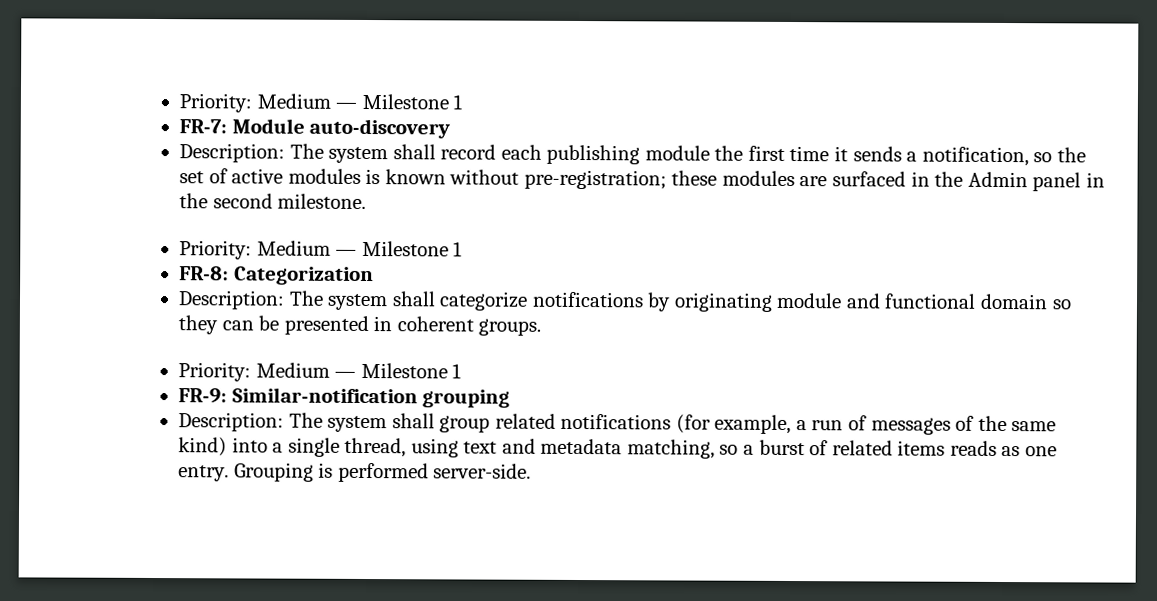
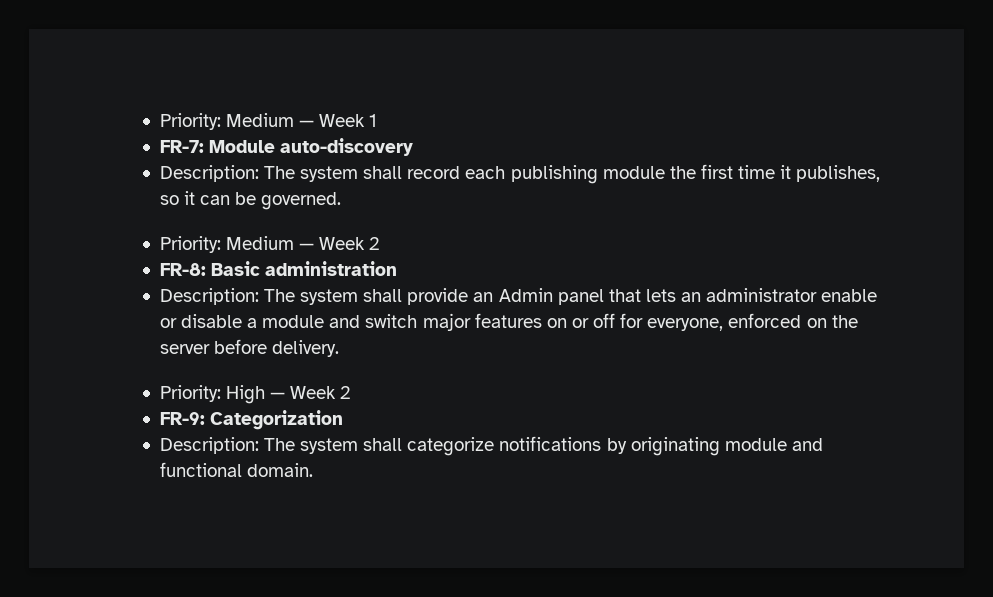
[179,93,449,113] Priority: Medium — Milestone -> [159,113,366,130] Priority: Medium — Week
[852,146,1086,167] [179,168,1105,192] [179,193,367,209] [179,240,463,260] sends a notification, so the set of active modules is known without pre-registration; these modules are surfaced in the Admin panel in the second milestone. // Priority: Medium — Milestone 1 -> [796,165,881,182] [159,191,342,210] [159,236,380,253] publishes, so it can be governed. // Priority: Medium — Week 2
(230, 273) none -> [210,261,397,276] [159,288,878,305] [159,313,858,331] [159,339,339,357] [159,385,351,404] [159,412,205,425] Basic administration // Description: The system shall provide an Admin panel that lets an administrator enable or disable a module and switch major features on or off for everyone, enforced on the server before delivery. // Priority: High — Week 2 // FR-9:
[979,293,1072,310] [178,315,542,336] [178,362,462,382] [178,387,511,408] [178,412,1057,435] [178,437,1057,459] [178,462,532,483] domain so they can be presented in coherent groups. // Priority: Medium — Milestone 1 // FR-9: Similar-notification grouping // Description: The system shall group related notifications (for example, a run of messages of the same kind) into a single thread, using text and metadata matching, so a burst of related items reads as one entry. Grouping is performed server-side. -> [246,463,313,477] domain.

